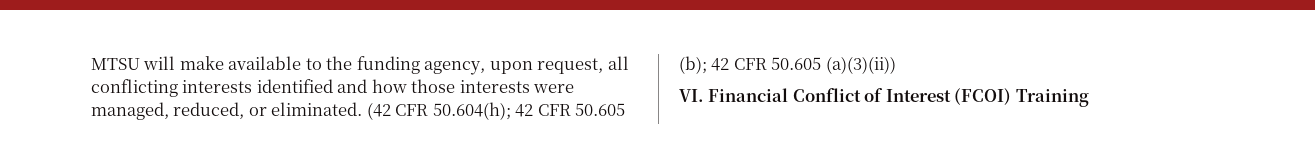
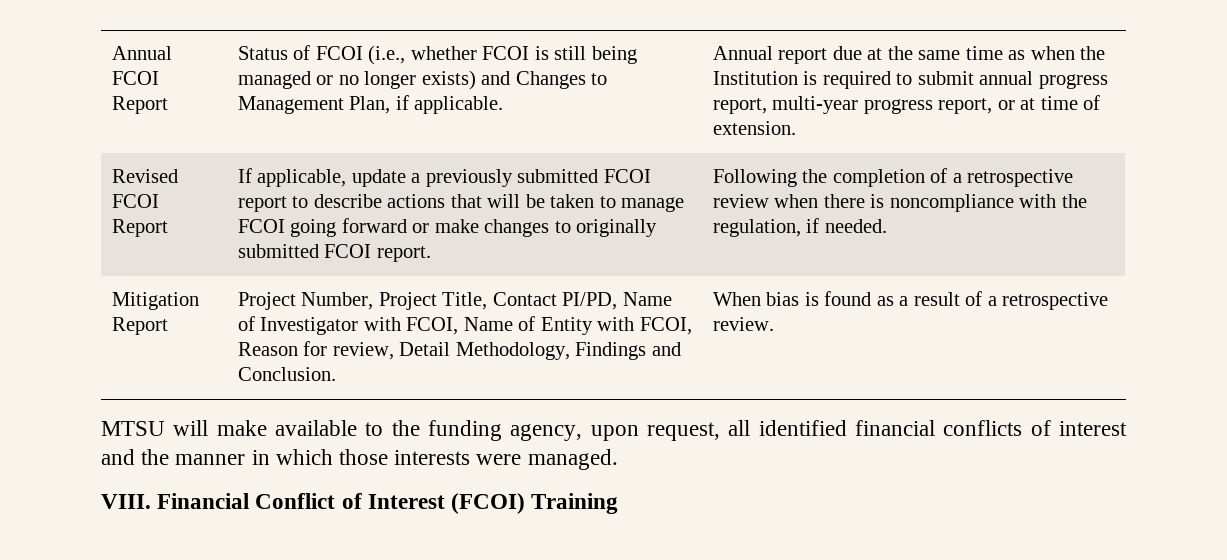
(91, 64) none -> [111,46,172,60] [111,71,159,85] [111,96,168,114] [237,45,637,65] [237,70,608,90] [237,95,504,114] [712,46,1106,64] [712,71,1108,89] [712,95,1101,114] [712,121,796,135] [111,169,178,183] [111,194,159,208] [111,219,168,237] [237,168,651,187] [237,194,685,212] [237,218,658,237] [237,244,431,262] [712,168,1074,187] [712,194,1087,212] [712,218,887,237] [111,292,199,310] [111,317,168,335] [237,292,672,310] [237,316,692,335] [237,341,681,360] [237,367,336,381] [712,291,1109,310] [712,317,774,331] Annual FCOI Report | Status of FCOI (i.e., whether FCOI is still being managed or no longer exists) and Changes to Management Plan, if applicable. | Annual report due at the same time as when the Institution is required to submit annual progress report, multi-year progress report, or at time of extension. // Revised FCOI Report | If applicable, update a previously submitted FCOI report to describe actions that will be taken to manage FCOI going forward or make changes to originally submitted FCOI report. | Following the completion of a retrospective review when there is noncompliance with the regulation, if needed. // Mitigation Report | Project Number, Project Title, Contact PI/PD, Name of Investigator with FCOI, Name of Entity with FCOI, Reason for review, Detail Methodology, Findings and Conclusion. | When bias is found as a result of a retrospective review. //
[91,79,575,97] [91,102,626,120] [679,56,896,74] [679,89,704,102] conflicting interests identified and how those interests were managed, reduced, or eliminated. (42 CFR 50.604(h); 42 CFR 50.605 (b); 42 CFR 50.605 (a)(3)(ii)) // VI. -> [758,420,1127,436] [101,449,618,470] [101,494,151,509] identified financial conflicts of interest and the manner in which those interests were managed. // VIII.

